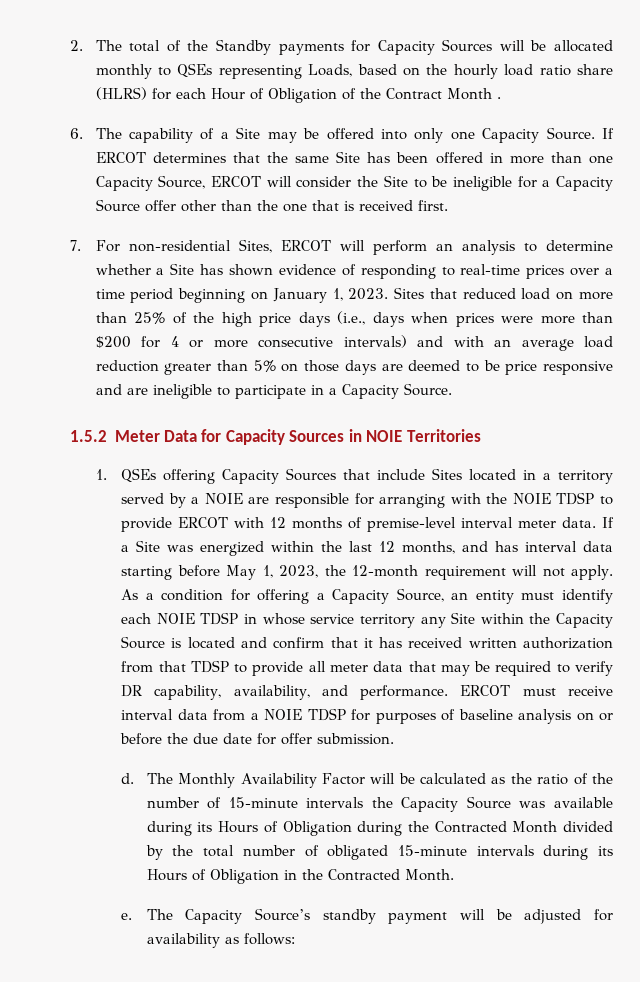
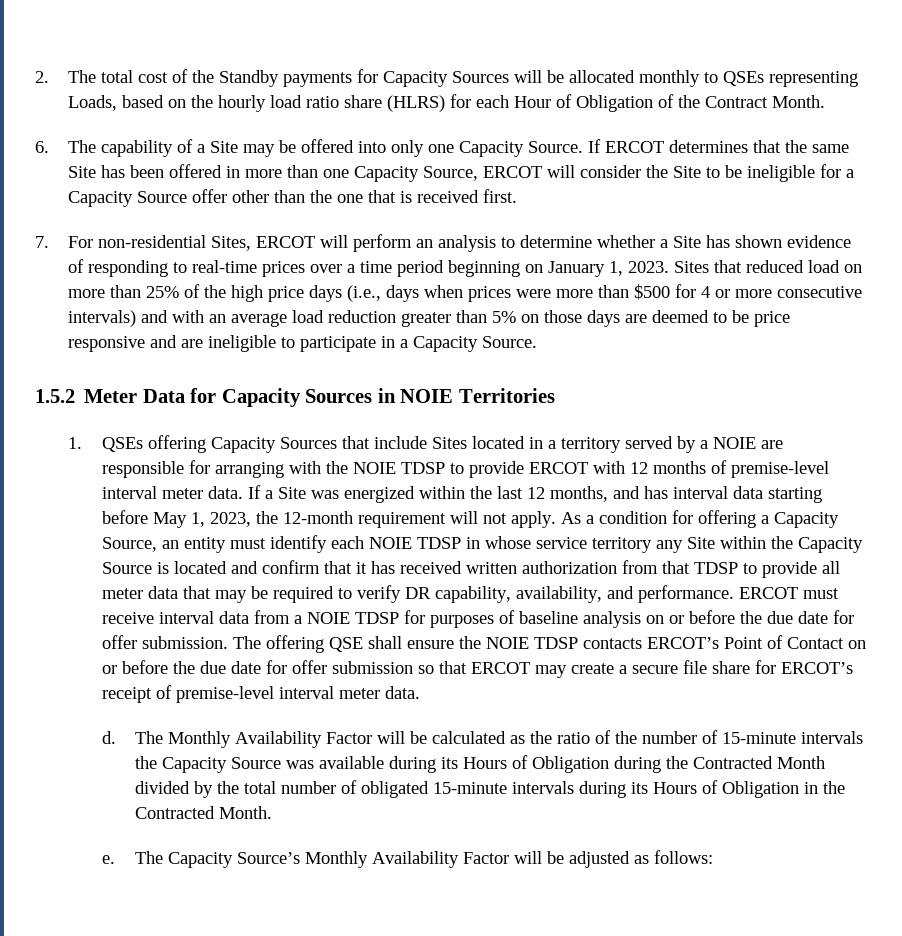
(161, 46) none -> [138,72,169,83] cost
[446,88,501,100] Month . -> [772,95,826,108] Month.
[95,336,131,348] $200 -> [634,284,671,300] $500
(395, 739) none -> [232,635,866,653] [101,660,853,678] [101,685,420,703] The offering QSE shall ensure the NOIE TDSP contacts ERCOT’s Point of Contact on or before the due date for offer submission so that ERCOT may create a secure file share for ERCOT’s receipt of premise-level interval meter data.
[322,909,448,924] standby payment -> [305,851,510,868] Monthly Availability Factor
[594,909,614,921] [146,933,220,948] for availability -> (631, 859) none

